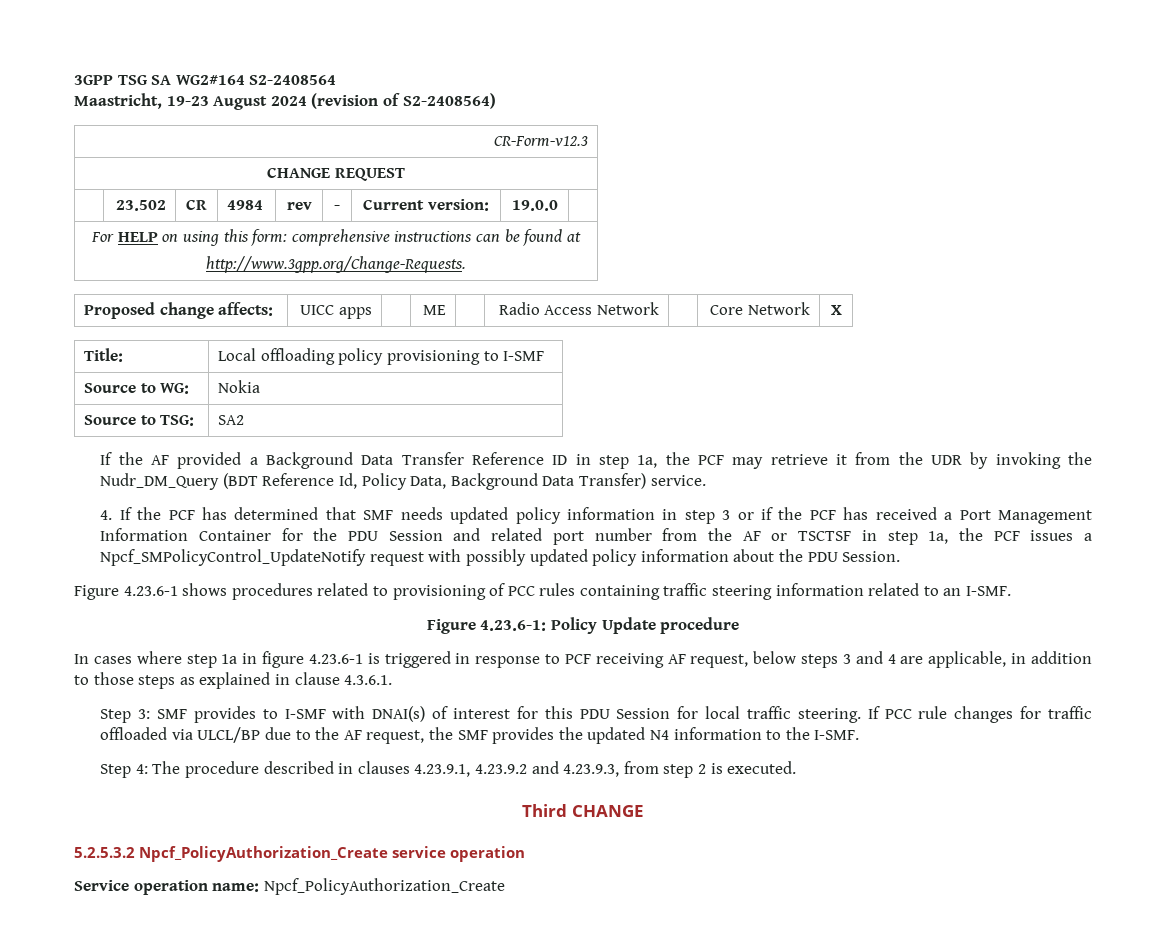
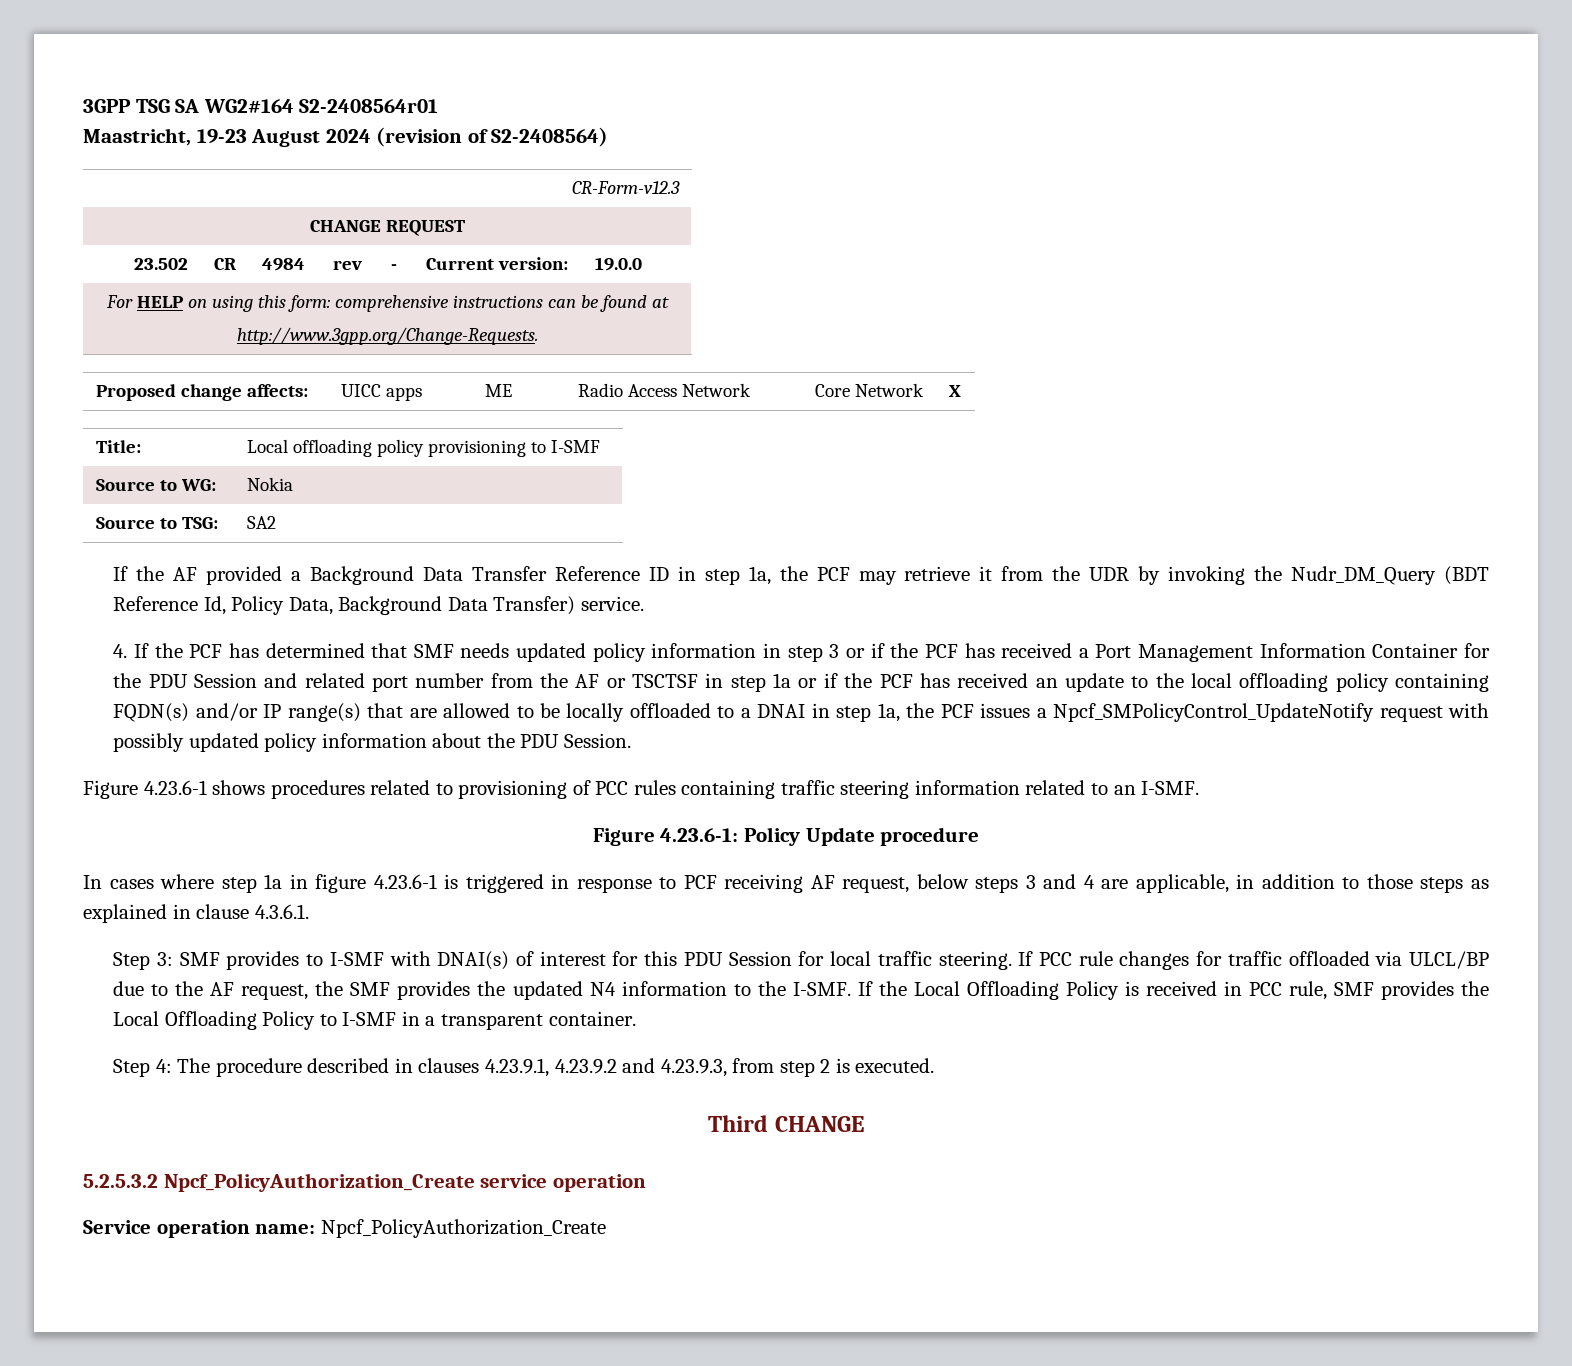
[249,75,337,85] S2-2408564 -> [299,99,439,113] S2-2408564r01
(918, 538) none -> [773,673,1489,692] [113,703,872,722] 1a or if the PCF has received an update to the local offloading policy containing FQDN(s) and/or IP range(s) that are allowed to be locally offloaded to a DNAI in step
(860, 735) none -> [857,981,1489,1000] [113,1011,636,1030] If the Local Offloading Policy is received in PCC rule, SMF provides the Local Offloading Policy to I-SMF in a transparent container.

